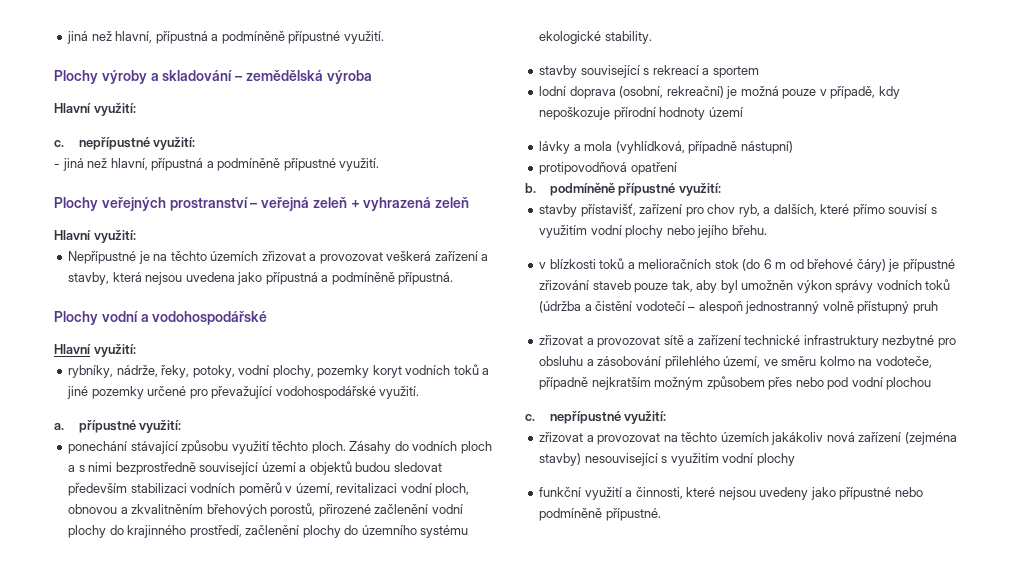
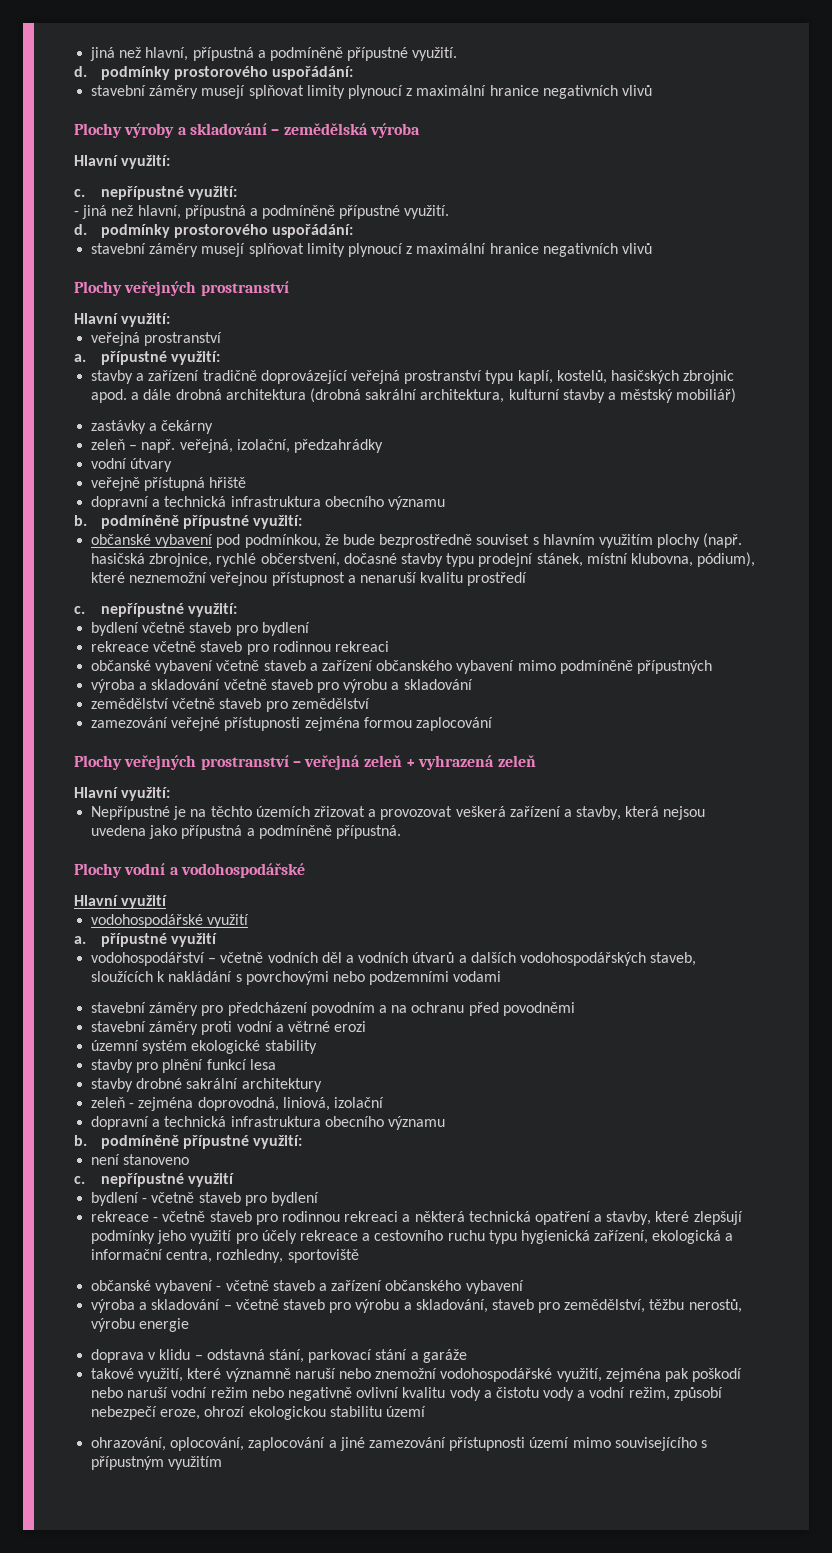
[67,31,384,44] jiná než hlavní, přípustná a podmíněně přípustné využití. -> [90,47,458,61] [74,66,354,80] [91,85,652,99] jiná než hlavní, přípustná a podmíněně přípustné využití. // d. podmínky prostorového uspořádání: // stavební záměry musejí splňovat limity plynoucí z maximální hranice negativních vlivů
(380, 164) none -> [74,224,354,238] [91,243,652,257] [74,281,289,296] [74,313,171,327] [91,332,223,346] [74,351,220,365] [91,370,735,384] [91,388,737,403] [91,420,214,434] [91,439,383,453] [91,458,173,472] [91,477,247,491] [91,496,445,510] [74,515,303,529] [91,533,743,548] [91,552,756,567] [91,572,528,586] [74,603,237,617] [91,622,310,636] [91,641,389,655] [91,660,712,674] [91,679,473,693] [91,698,370,712] [91,717,493,731] // d. podmínky prostorového uspořádání: // stavební záměry musejí splňovat limity plynoucí z maximální hranice negativních vlivů // Plochy veřejných prostranství // Hlavní využití: // veřejná prostranství // a. přípustné využití: // stavby a zařízení tradičně doprovázející veřejná prostranství typu kaplí, kostelů, hasičských zbrojnic apod. a dále drobná architektura (drobná sakrální architektura, kulturní stavby a městský mobiliář) // zastávky a čekárny // zeleň – např. veřejná, izolační, předzahrádky // vodní útvary // veřejně přístupná hřiště // dopravní a technická infrastruktura obecního významu // b. podmíněně přípustné využití: // občanské vybavení pod podmínkou, že bude bezprostředně souviset s hlavním využitím plochy (např. hasičská zbrojnice, rychlé občerstvení, dočasné stavby typu prodejní stánek, místní klubovna, pódium), které neznemožní veřejnou přístupnost a nenaruší kvalitu prostředí // c. nepřípustné využití: // bydlení včetně staveb pro bydlení // rekreace včetně staveb pro rodinnou rekreaci // občanské vybavení včetně staveb a zařízení občanského vybavení mimo podmíněně přípustných // výroba a skladování včetně staveb pro výrobu a skladování // zemědělství včetně staveb pro zemědělství // zamezování veřejné přístupnosti zejména formou zaplocování
[93,344,136,357] [68,364,490,378] [67,386,420,399] [54,420,182,433] [68,440,492,454] [68,461,442,475] [68,482,470,496] [68,503,463,517] [68,525,469,538] [539,31,652,44] [539,65,759,78] [539,86,900,99] [539,107,743,120] [539,141,793,154] [539,162,677,175] [525,183,721,196] [539,203,937,217] [539,225,767,238] [539,258,955,272] [539,279,951,293] [539,301,938,314] [539,335,956,348] [539,356,932,369] [539,376,932,390] [525,411,667,424] [539,432,957,445] [539,453,795,466] [539,487,923,500] [539,508,661,521] využití: // rybníky, nádrže, řeky, potoky, vodní plochy, pozemky koryt vodních toků a jiné pozemky určené pro převažující vodohospodářské využití. // a. přípustné využití: // ponechání stávající způsobu využití těchto ploch. Zásahy do vodních ploch a s nimi bezprostředně související území a objektů budou sledovat především stabilizaci vodních poměrů v území, revitalizaci vodní ploch, obnovou a zkvalitněním břehových porostů, přirozené začlenění vodní plochy do krajinného prostředí, začlenění plochy do územního systému ekologické stability. // stavby související s rekreací a sportem // lodní doprava (osobní, rekreační) je možná pouze v případě, kdy nepoškozuje přírodní hodnoty území // lávky a mola (vyhlídková, případně nástupní) // protipovodňová opatření // b. podmíněně přípustné využití: // stavby přístavišť, zařízení pro chov ryb, a dalších, které přímo souvisí s využitím vodní plochy nebo jejího břehu. // v blízkosti toků a melioračních stok (do 6 m od břehové čáry) je přípustné zřizování staveb pouze tak, aby byl umožněn výkon správy vodních toků (údržba a čistění vodotečí – alespoň jednostranný volně přístupný pruh // zřizovat a provozovat sítě a zařízení technické infrastruktury nezbytné pro obsluhu a zásobování přilehlého území, ve směru kolmo na vodoteče, případně nejkratším možným způsobem přes nebo pod vodní plochou // c. nepřípustné využití: // zřizovat a provozovat na těchto územích jakákoliv nová zařízení (zejména stavby) nesouvisející s využitím vodní plochy // funkční využití a činnosti, které nejsou uvedeny jako přípustné nebo podmíněně přípustné. -> [121,895,168,909] [91,914,250,928] [74,933,217,947] [91,952,697,966] [91,971,502,985] [91,1002,575,1016] [91,1021,367,1035] [91,1040,317,1054] [91,1059,276,1073] [91,1078,322,1092] [91,1097,384,1111] [91,1116,445,1130] [74,1135,303,1149] [91,1154,190,1165] [74,1173,234,1187] [91,1192,319,1206] [91,1211,743,1225] [91,1230,734,1244] [91,1249,359,1263] [91,1280,524,1294] [91,1299,742,1313] [91,1318,190,1332] [91,1349,467,1363] [91,1368,743,1382] [91,1387,723,1401] [91,1406,426,1420] [91,1437,707,1451] [91,1456,223,1470] využití // vodohospodářské využití // a. přípustné využití // vodohospodářství – včetně vodních děl a vodních útvarů a dalších vodohospodářských staveb, sloužících k nakládání s povrchovými nebo podzemními vodami // stavební záměry pro předcházení povodním a na ochranu před povodněmi // stavební záměry proti vodní a větrné erozi // územní systém ekologické stability // stavby pro plnění funkcí lesa // stavby drobné sakrální architektury // zeleň - zejména doprovodná, liniová, izolační // dopravní a technická infrastruktura obecního významu // b. podmíněně přípustné využití: // není stanoveno // c. nepřípustné využití // bydlení - včetně staveb pro bydlení // rekreace - včetně staveb pro rodinnou rekreaci a některá technická opatření a stavby, které zlepšují podmínky jeho využití pro účely rekreace a cestovního ruchu typu hygienická zařízení, ekologická a informační centra, rozhledny, sportoviště // občanské vybavení - včetně staveb a zařízení občanského vybavení // výroba a skladování – včetně staveb pro výrobu a skladování, staveb pro zemědělství, těžbu nerostů, výrobu energie // doprava v klidu – odstavná stání, parkovací stání a garáže // takové využití, které významně naruší nebo znemožní vodohospodářské využití, zejména pak poškodí nebo naruší vodní režim nebo negativně ovlivní kvalitu vody a čistotu vody a vodní režim, způsobí nebezpečí eroze, ohrozí ekologickou stabilitu území // ohrazování, oplocování, zaplocování a jiné zamezování přístupnosti území mimo souvisejícího s přípustným využitím

